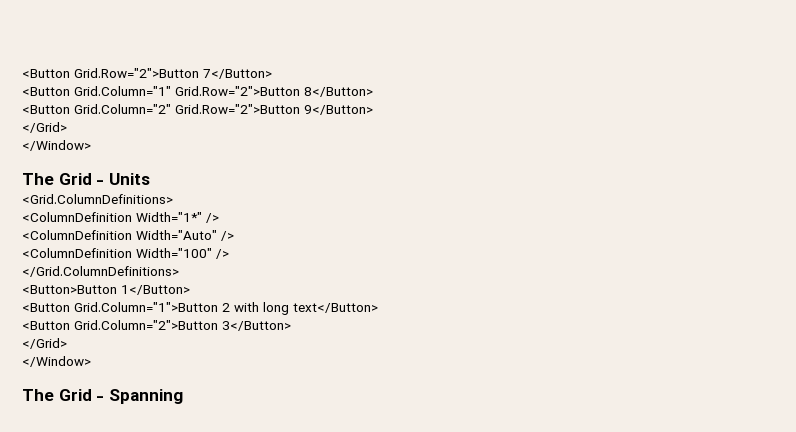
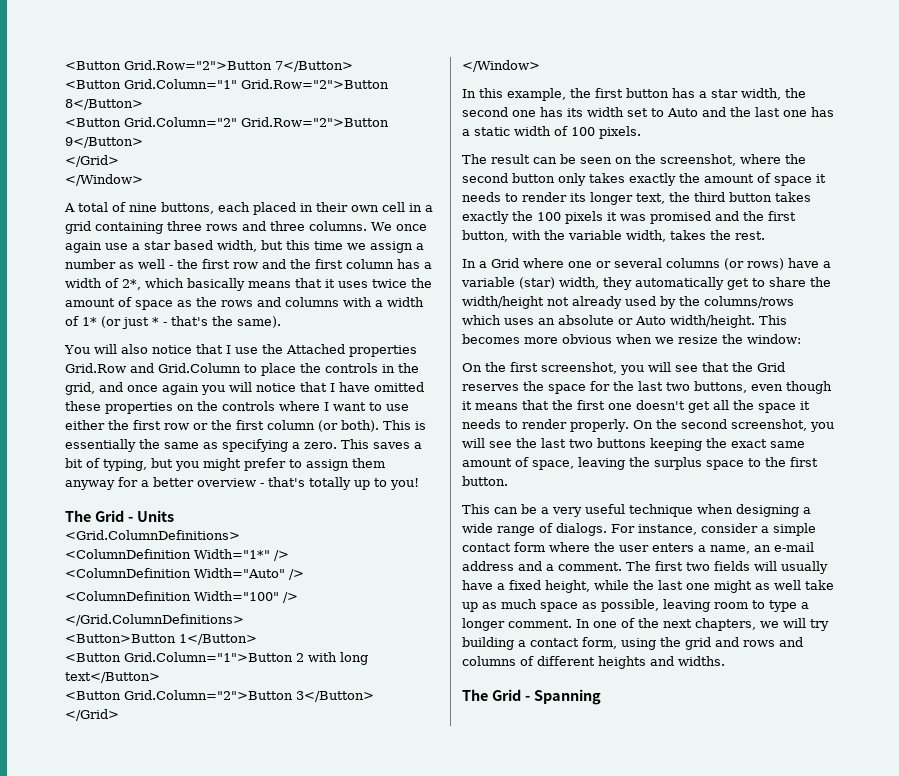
(91, 145) none -> [64,202,433,215] [65,221,427,234] [65,240,424,253] [65,259,432,269] [65,278,432,291] [65,297,424,310] [65,316,281,329] [64,344,417,357] [65,363,419,376] [65,382,424,395] [65,401,409,414] [65,420,426,432] [65,439,422,452] [65,458,385,471] [65,477,419,490] // A total of nine buttons, each placed in their own cell in a grid containing three rows and three columns. We once again use a star based width, but this time we assign a number as well - the first row and the first column has a width of 2*, which basically means that it uses twice the amount of space as the rows and columns with a width of 1* (or just * - that's the same). // You will also notice that I use the Attached properties Grid.Row and Grid.Column to place the controls in the grid, and once again you will notice that I have omitted these properties on the controls where I want to use either the first row or the first column (or both). This is essentially the same as specifying a zero. This saves a bit of typing, but you might prefer to assign them anyway for a better overview - that's totally up to you!
(91, 361) none -> [462,88,806,101] [462,107,834,117] [462,126,641,139] [462,154,806,166] [462,173,826,186] [462,192,811,205] [462,211,796,224] [462,230,765,242] [462,258,831,270] [461,277,831,290] [462,296,794,309] [462,315,787,328] [462,334,801,344] [462,362,785,375] [462,381,832,394] [462,400,810,413] [462,419,834,432] [462,438,805,451] [462,457,818,470] [462,476,508,486] [462,504,811,517] [462,523,816,536] [462,542,814,554] [462,561,828,574] [462,580,834,593] [462,599,809,612] [462,618,829,631] [462,637,803,650] [462,656,725,669] // In this example, the first button has a star width, the second one has its width set to Auto and the last one has a static width of 100 pixels. // The result can be seen on the screenshot, where the second button only takes exactly the amount of space it needs to render its longer text, the third button takes exactly the 100 pixels it was promised and the first button, with the variable width, takes the rest. // In a Grid where one or several columns (or rows) have a variable (star) width, they automatically get to share the width/height not already used by the columns/rows which uses an absolute or Auto width/height. This becomes more obvious when we resize the window: // On the first screenshot, you will see that the Grid reserves the space for the last two buttons, even though it means that the first one doesn't get all the space it needs to render properly. On the second screenshot, you will see the last two buttons keeping the exact same amount of space, leaving the surplus space to the first button. // This can be a very useful technique when designing a wide range of dialogs. For instance, consider a simple contact form where the user enters a name, an e-mail address and a comment. The first two fields will usually have a fixed height, while the last one might as well take up as much space as possible, leaving room to type a longer comment. In one of the next chapters, we will try building a contact form, using the grid and rows and columns of different heights and widths.

